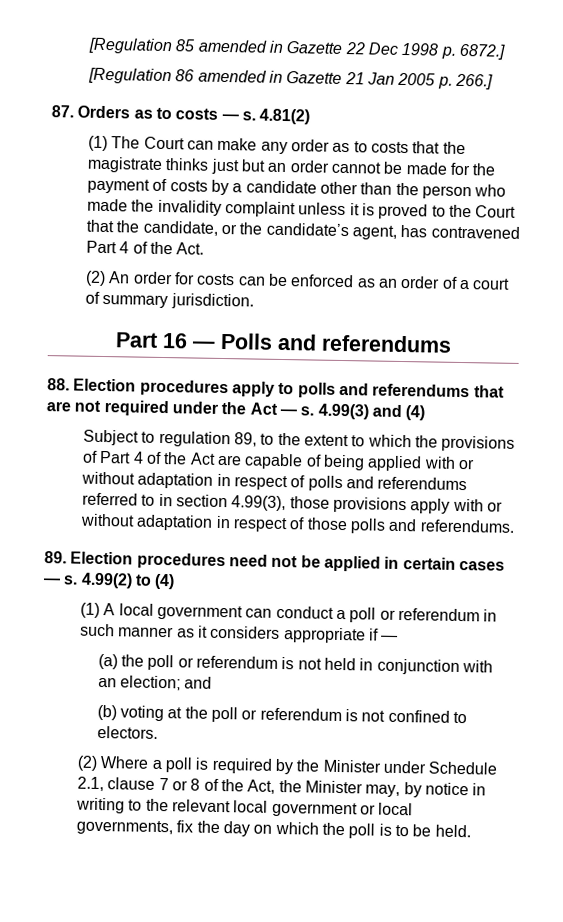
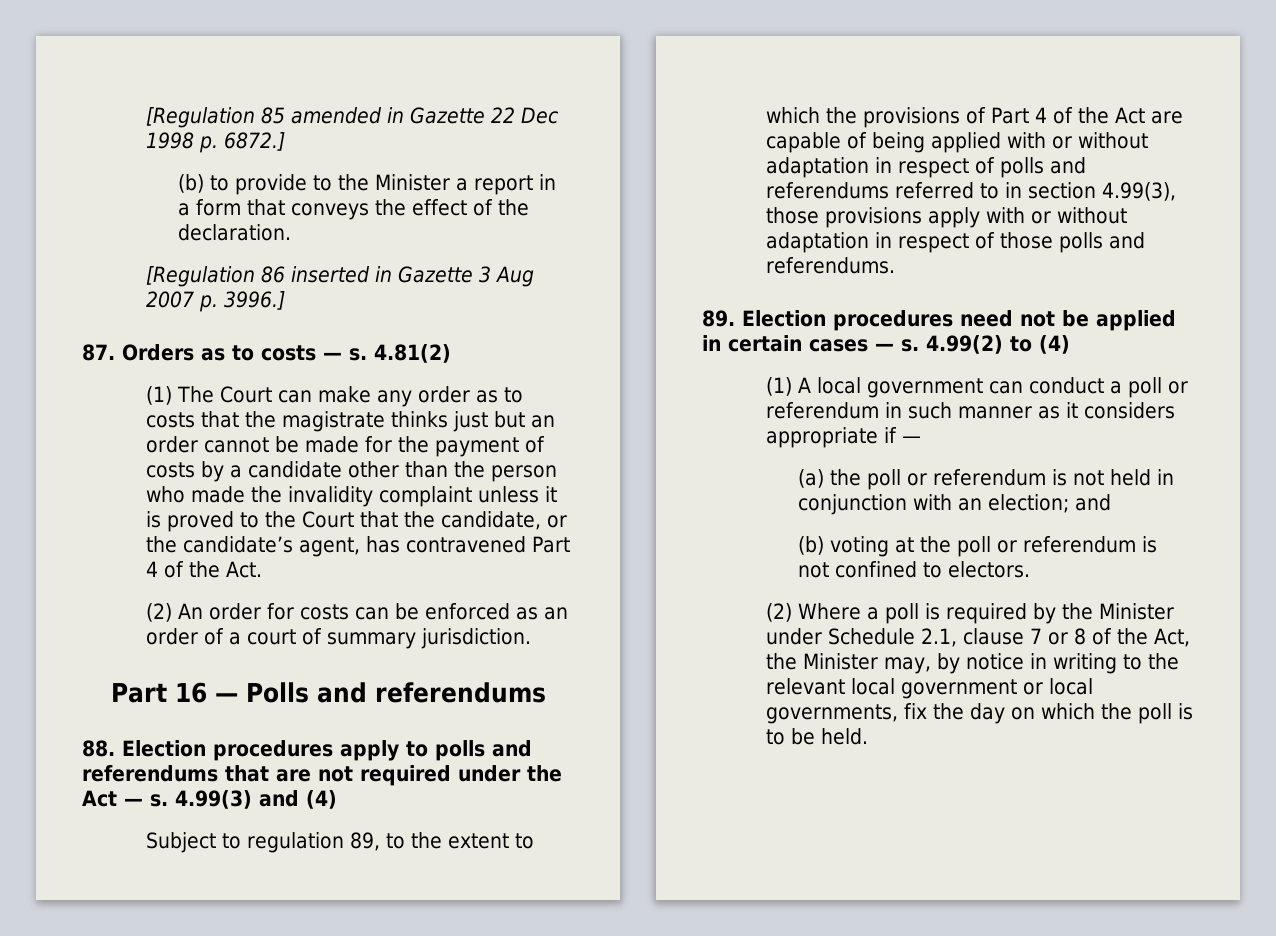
(506, 51) none -> [178,174,557,195] [178,199,530,220] [178,224,292,241] // (b) to provide to the Minister a report in a form that conveys the effect of the declaration.
[197,69,493,90] amended in Gazette 21 Jan 2005 p. 266.] -> [291,266,535,287] [146,291,286,312] inserted in Gazette 3 Aug 2007 p. 3996.]

